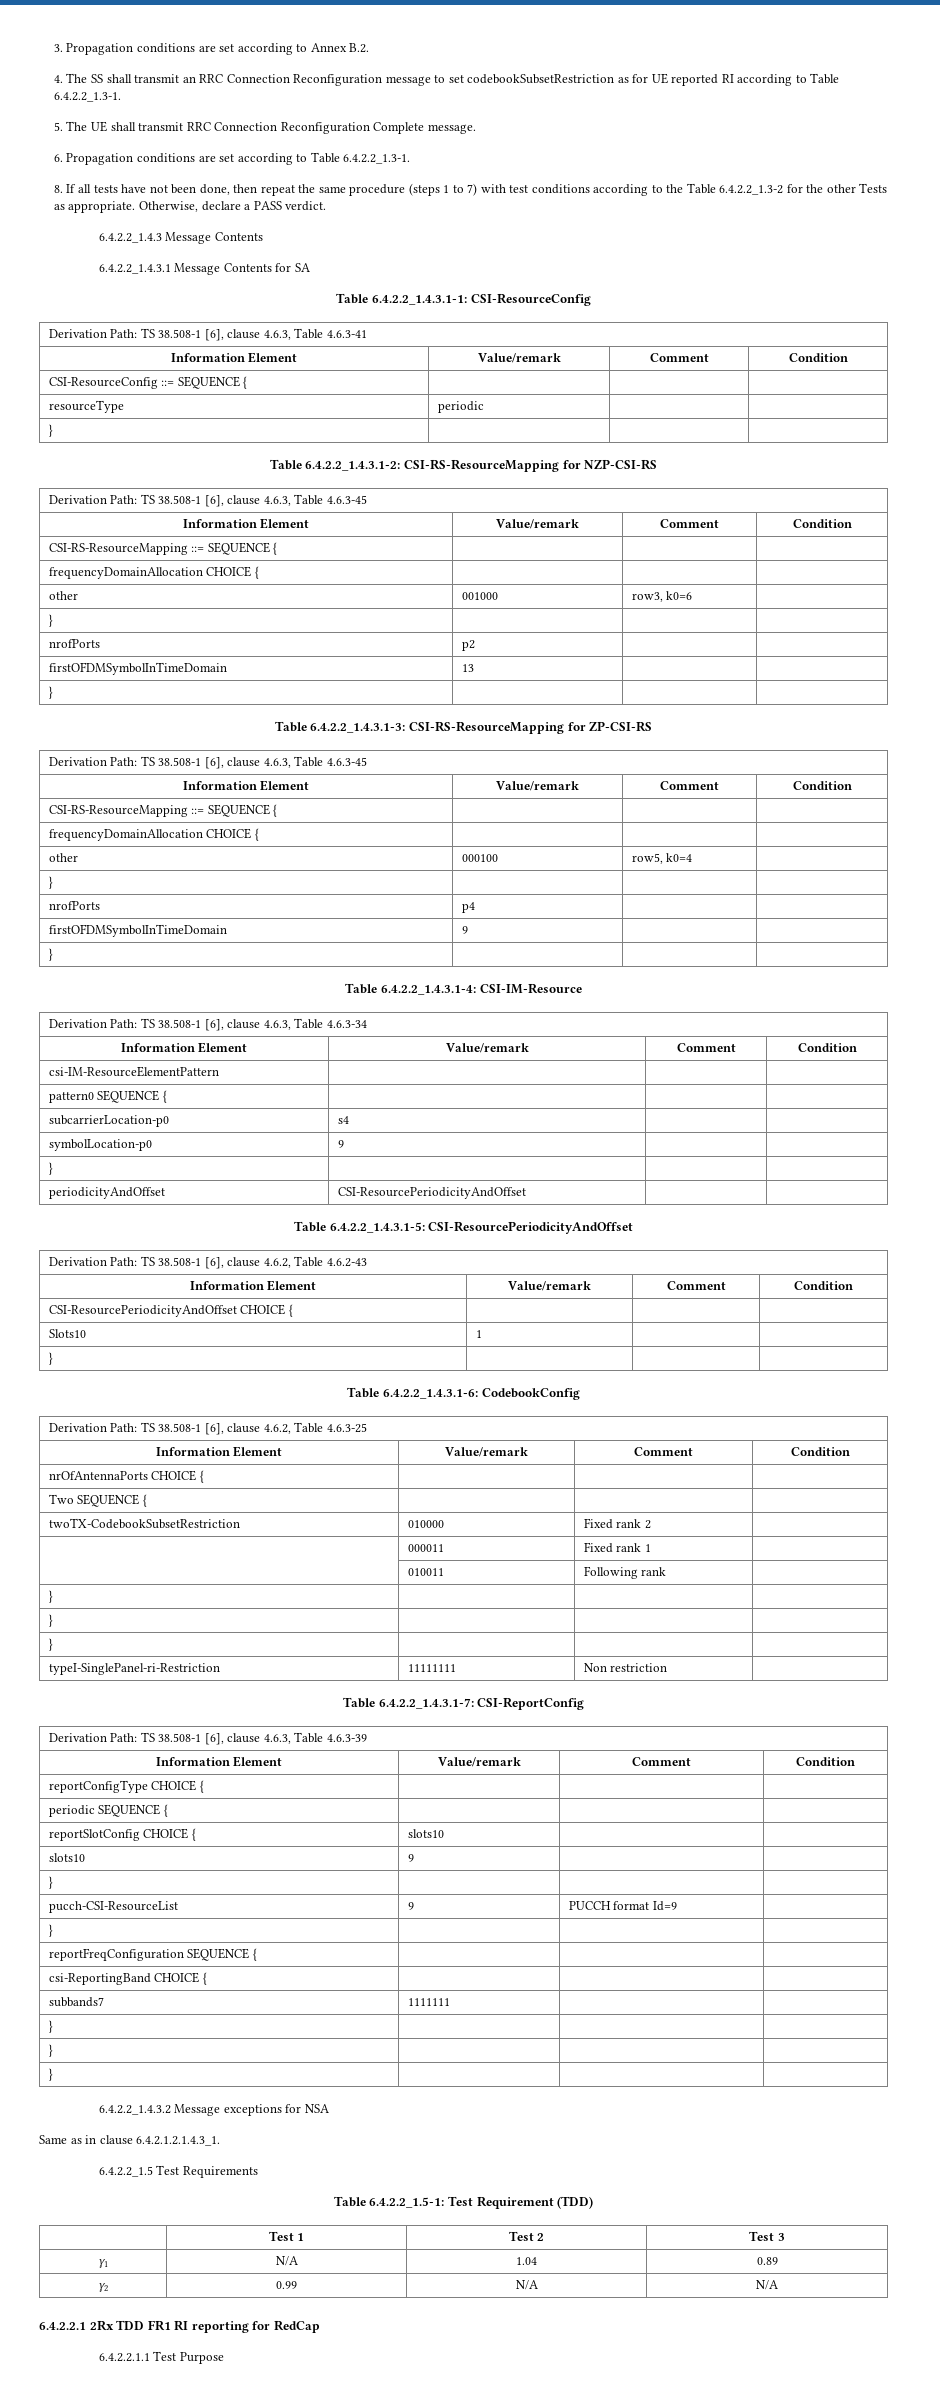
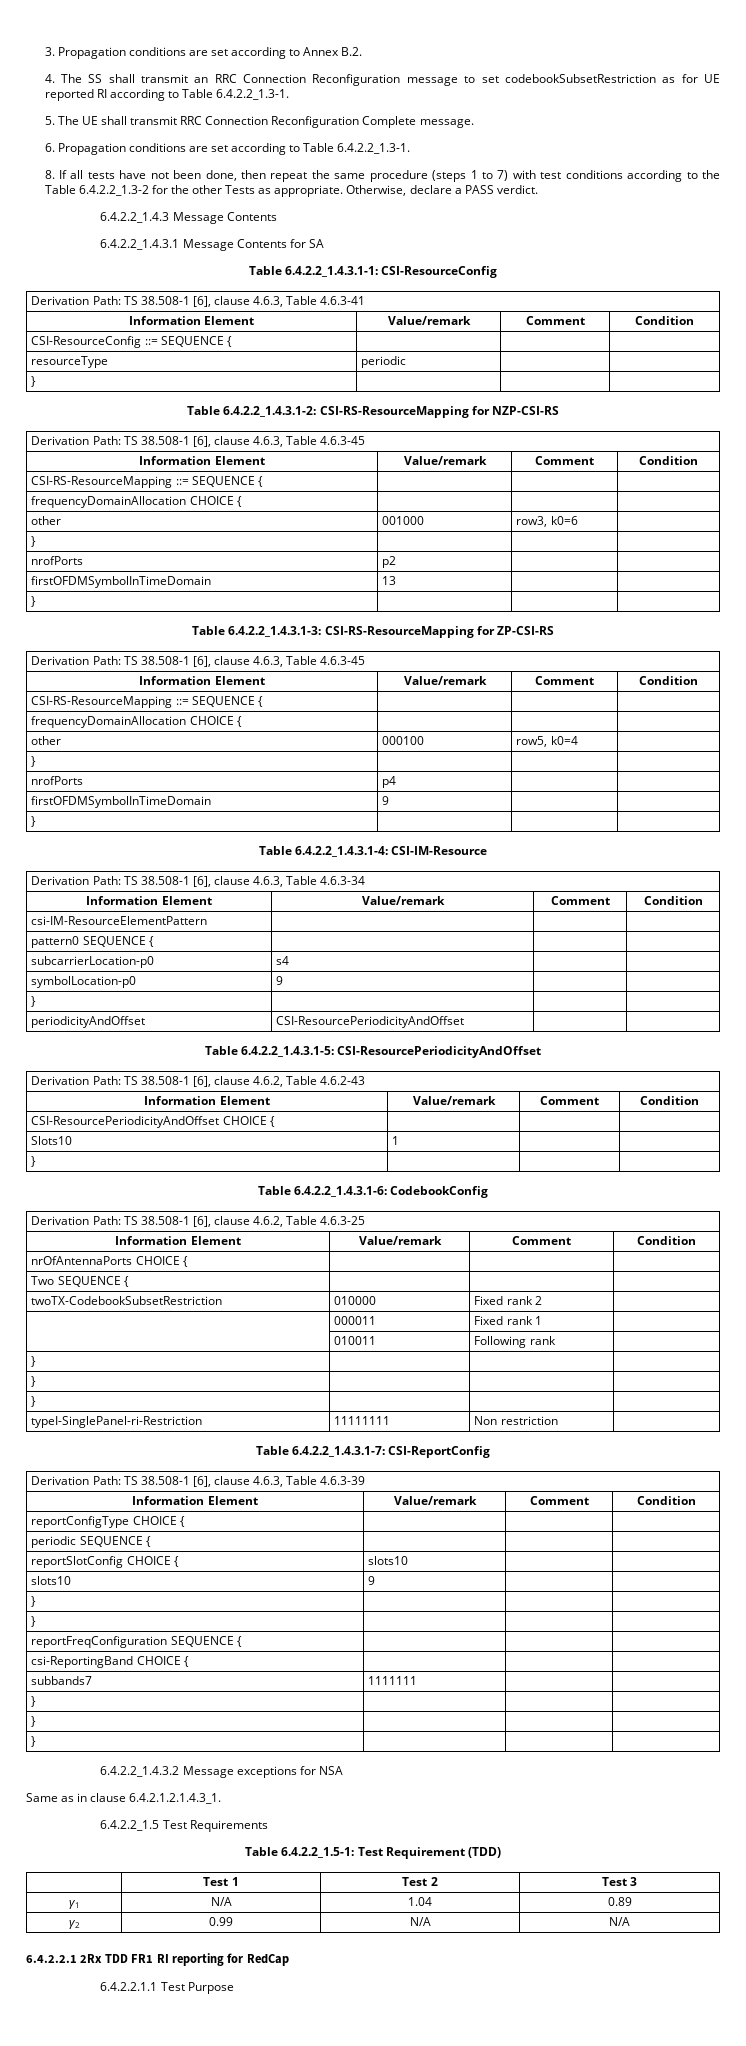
[48,1901,178,1913] [407,1902,414,1910] [568,1901,677,1911] // pucch-CSI-ResourceList | 9 | PUCCH format Id=9 | -> (37, 1601) none

